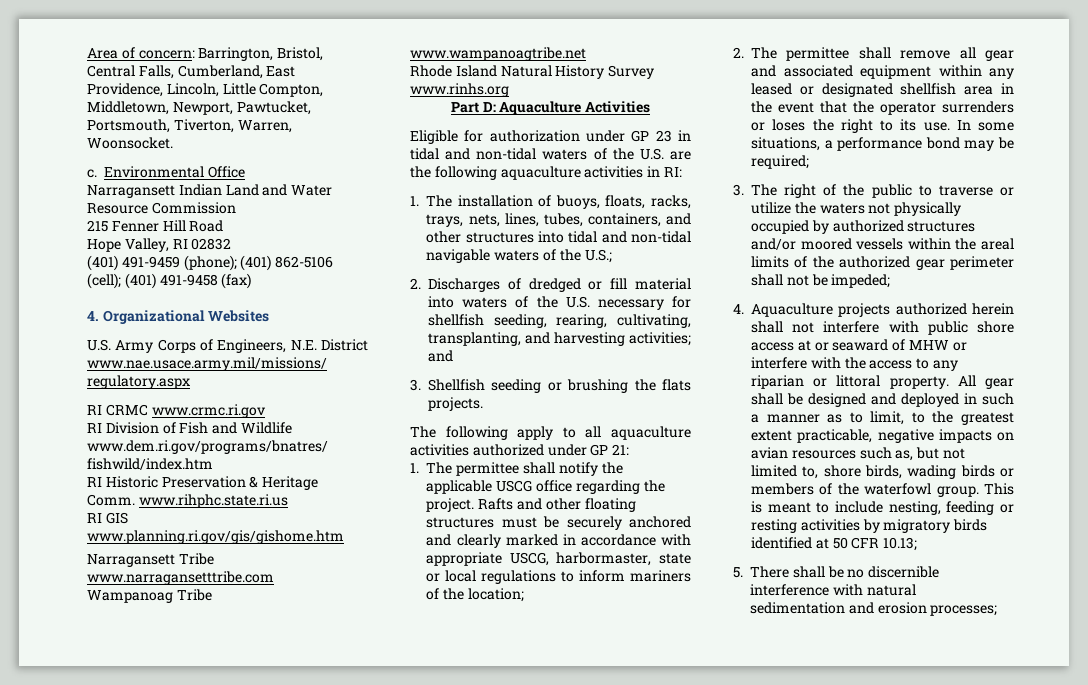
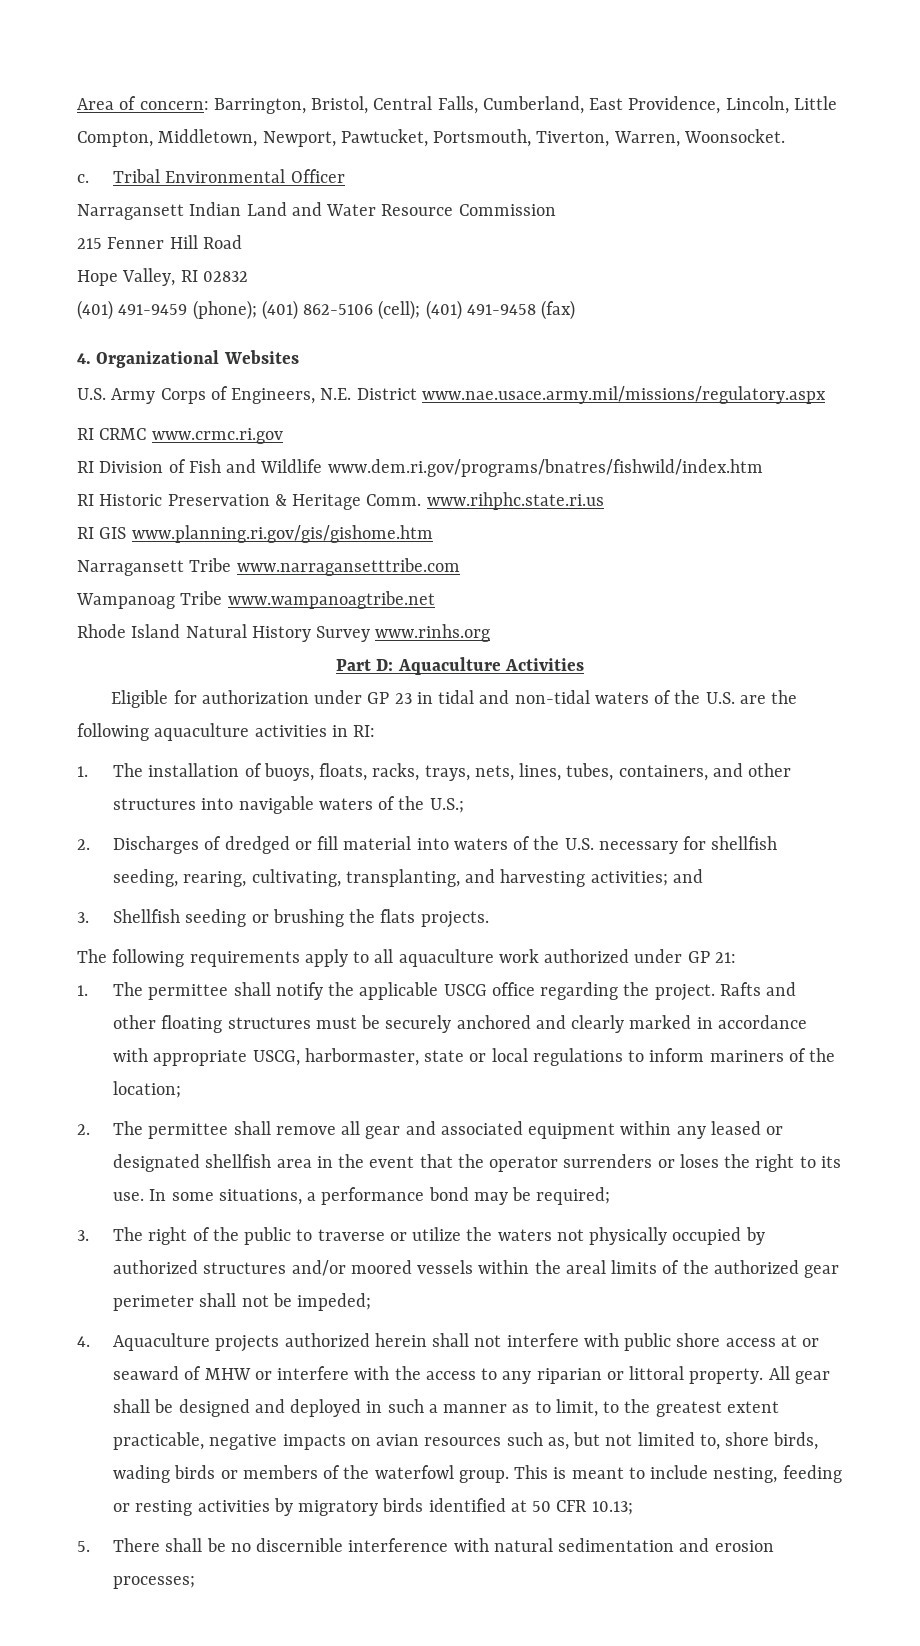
[104,166,245,178] Environmental Office -> [112,169,345,183] Tribal Environmental Officer
[568,231,691,243] tidal and non-tidal -> (234, 804) none
(508, 433) none -> [189,951,300,967] requirements
[410,444,469,456] activities -> [498,949,539,963] work

